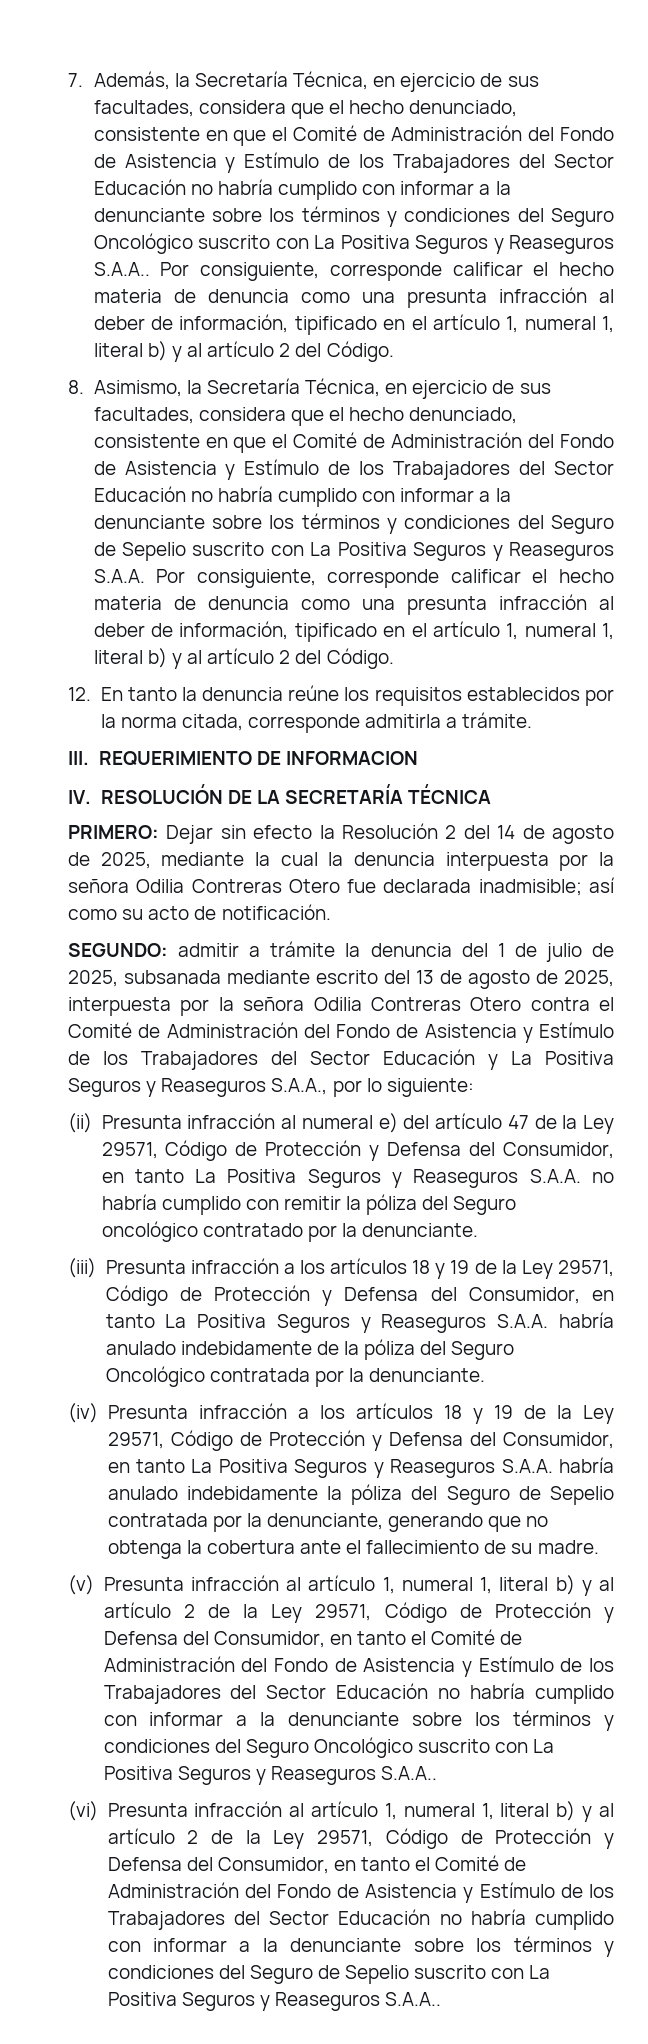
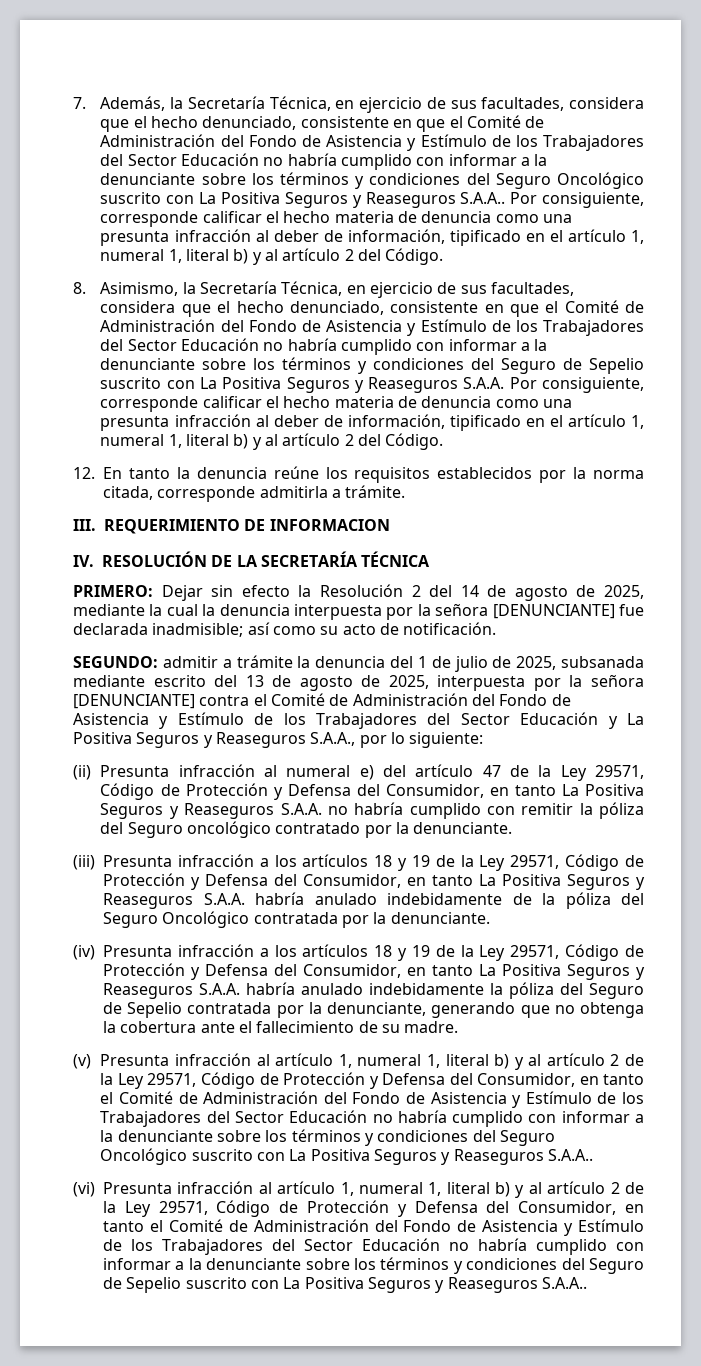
[136,879,340,893] Odilia Contreras Otero -> [492,604,615,619] [DENUNCIANTE]
[313,997,522,1011] Odilia Contreras Otero -> [73,694,195,709] [DENUNCIANTE]

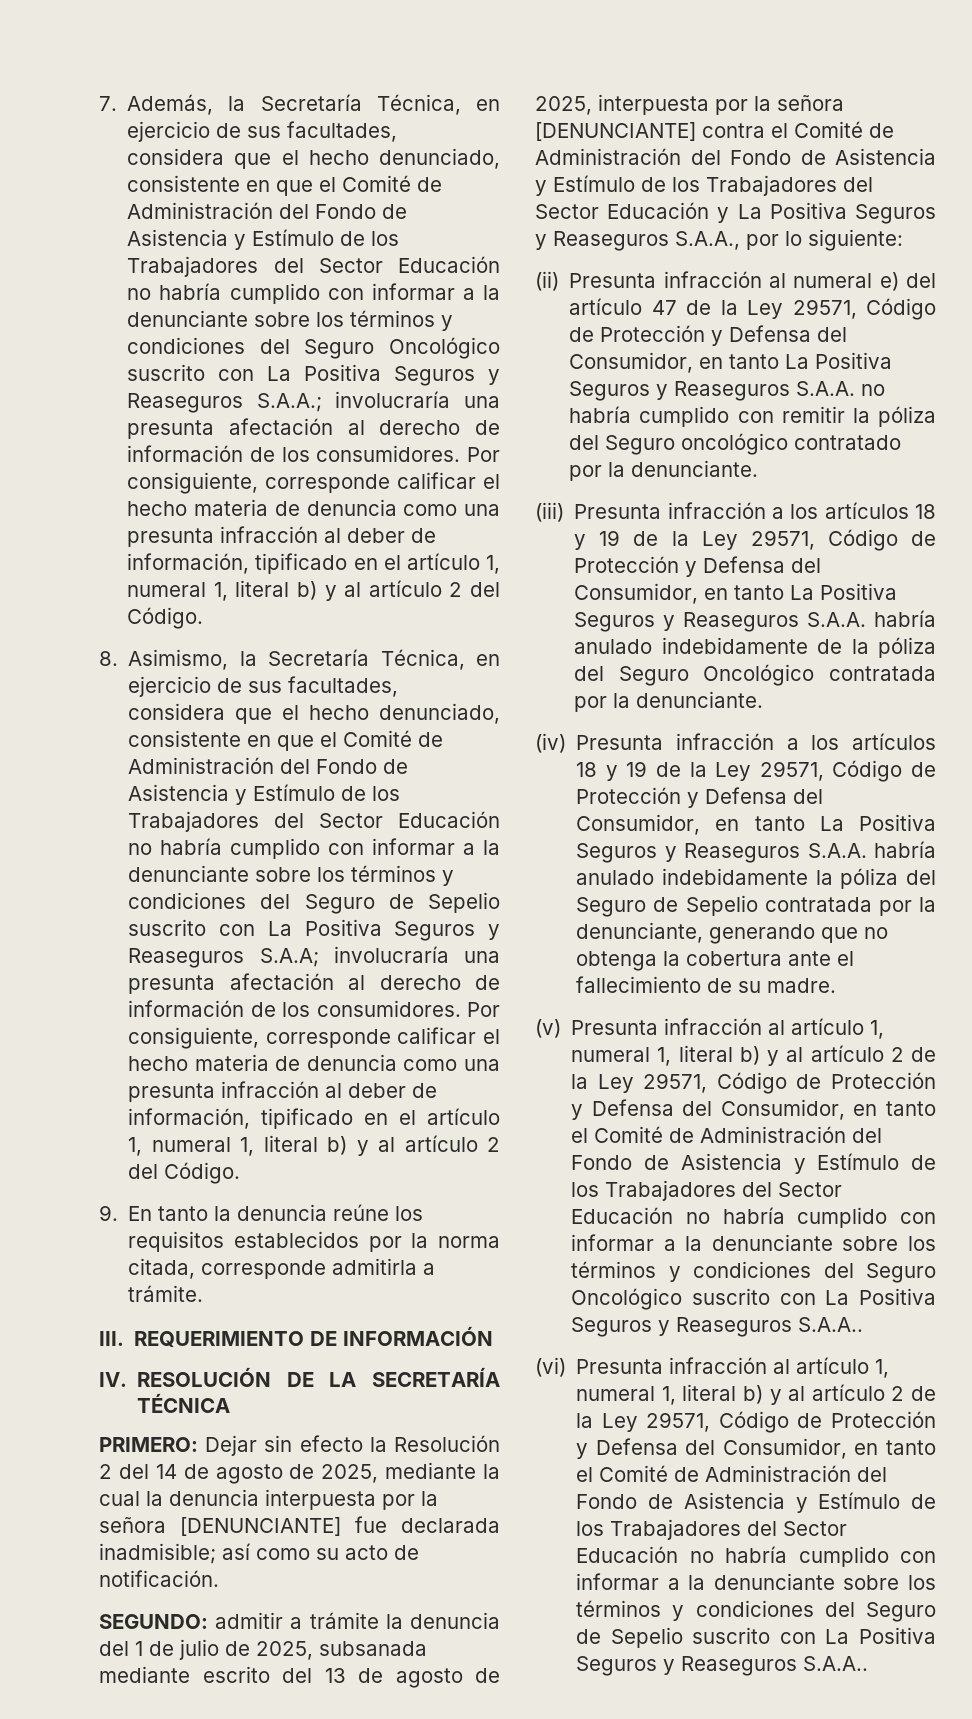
[460,192,506,204] S.A.A.. -> [256,391,500,412] [127,418,500,439] [127,445,461,462] S.A.A.; involucraría una presunta afectación al derecho de información de los consumidores.
[463,377,505,389] S.A.A. -> [259,946,500,967] [128,973,500,994] [128,1000,461,1017] S.A.A; involucraría una presunta afectación al derecho de información de los consumidores.
[73,467,95,479] 12. -> [99,1205,118,1221] 9.
[269,519,390,531] INFORMACION -> [343,1326,494,1346] INFORMACIÓN

